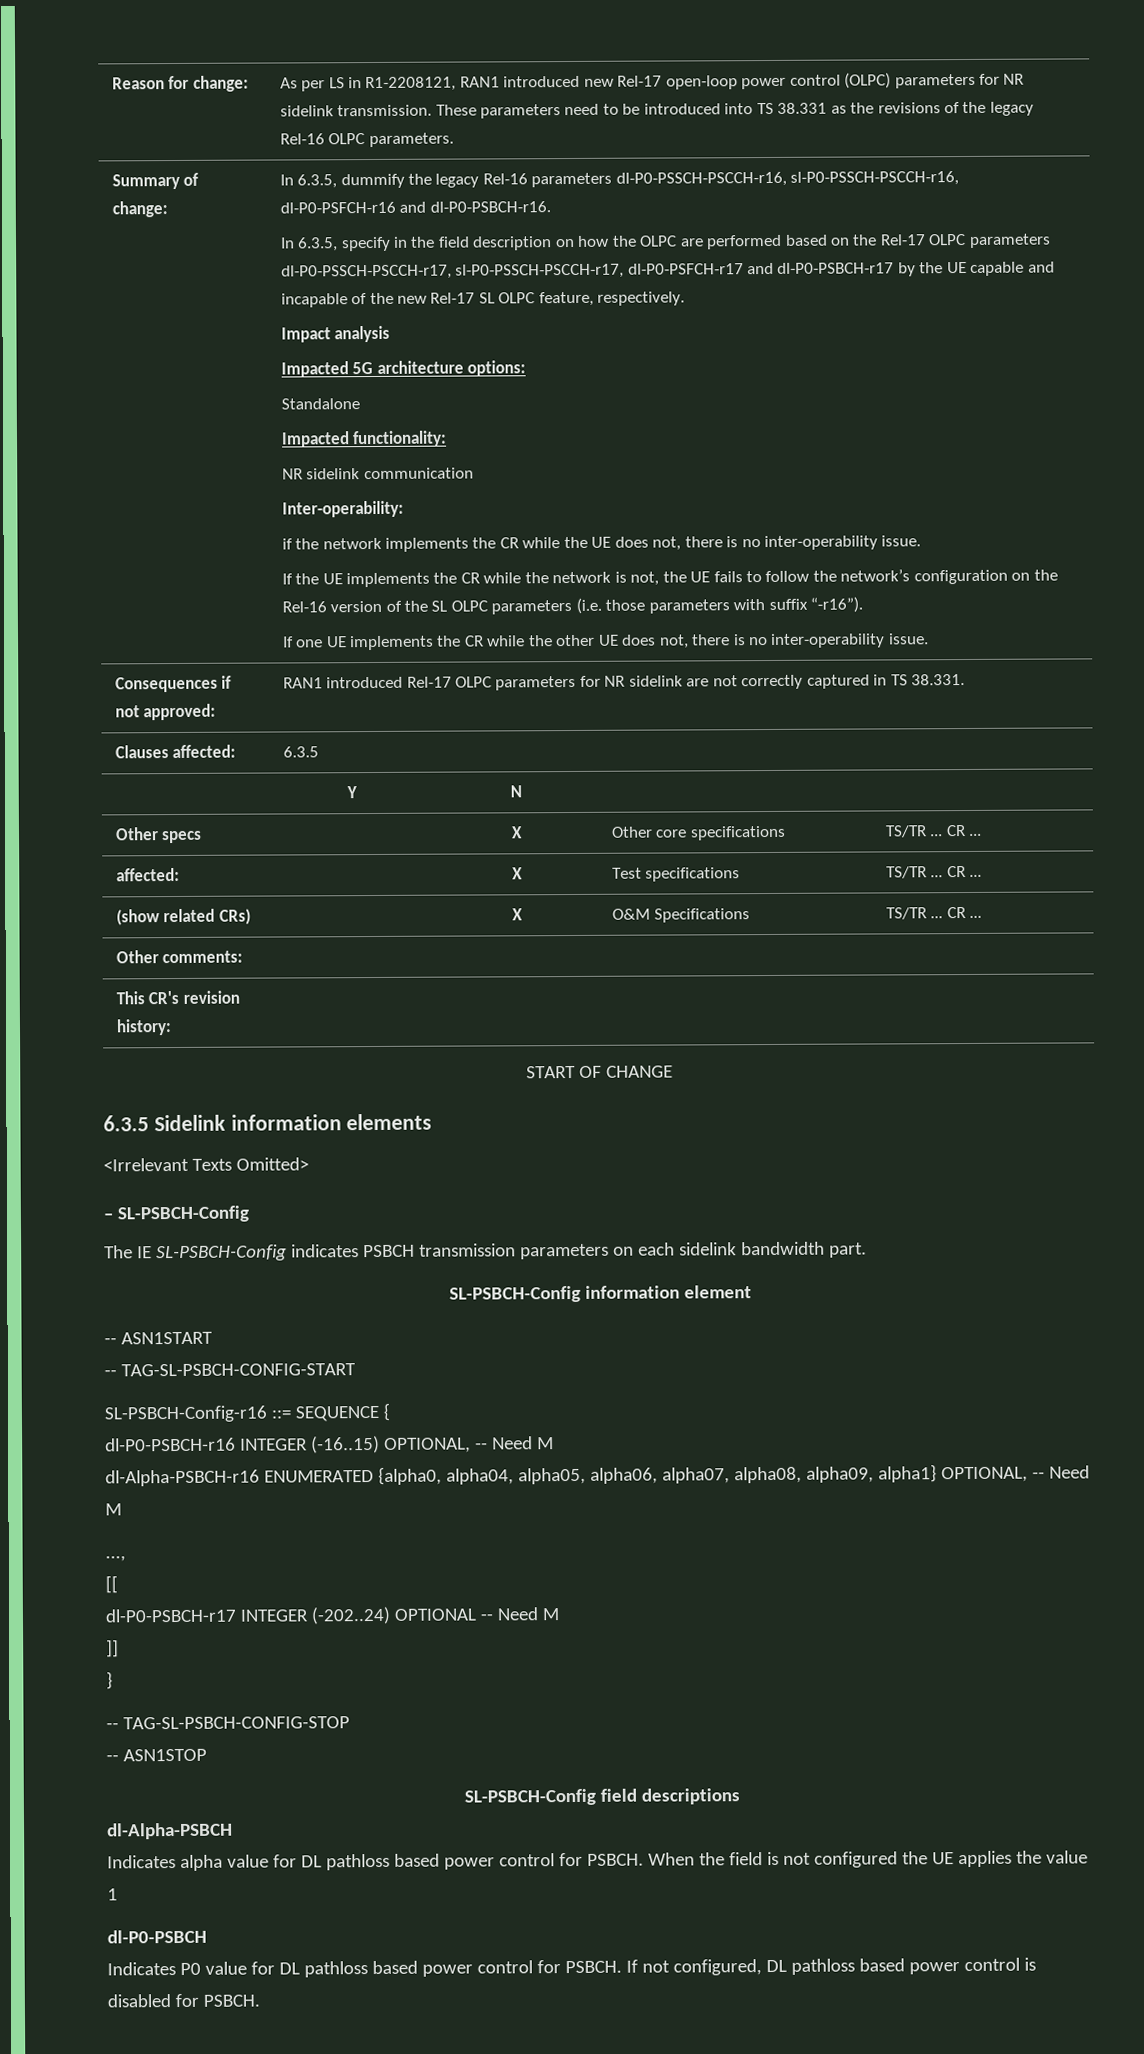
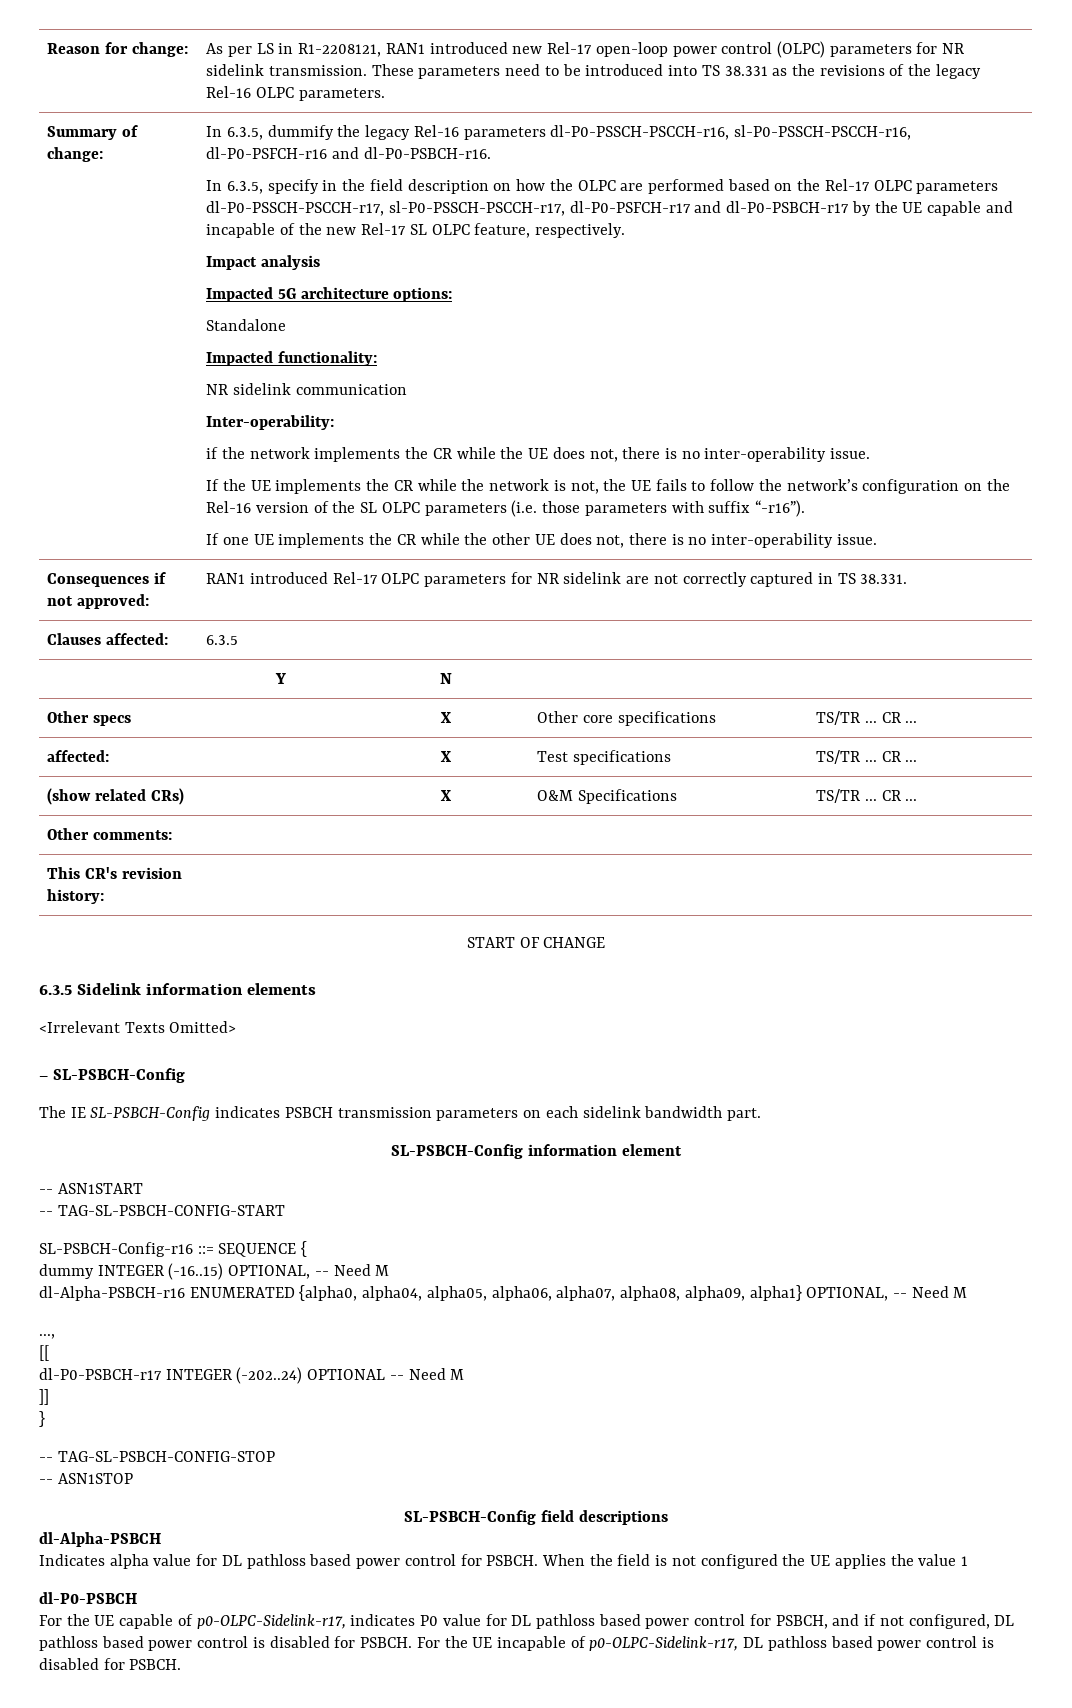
[105,1437,236,1452] dl-P0-PSBCH-r16 -> [39,1264,94,1279] dummy
[107,1962,176,1976] Indicates -> [39,1614,416,1629] For the UE capable of p0-OLPC-Sidelink-r17, indicates
[564,1959,638,1974] PSBCH. If -> [775,1614,877,1629] PSBCH, and if
(260, 2000) none -> [416,1636,994,1651] [39,1658,182,1670] For the UE incapable of p0-OLPC-Sidelink-r17, DL pathloss based power control is disabled for PSBCH.

